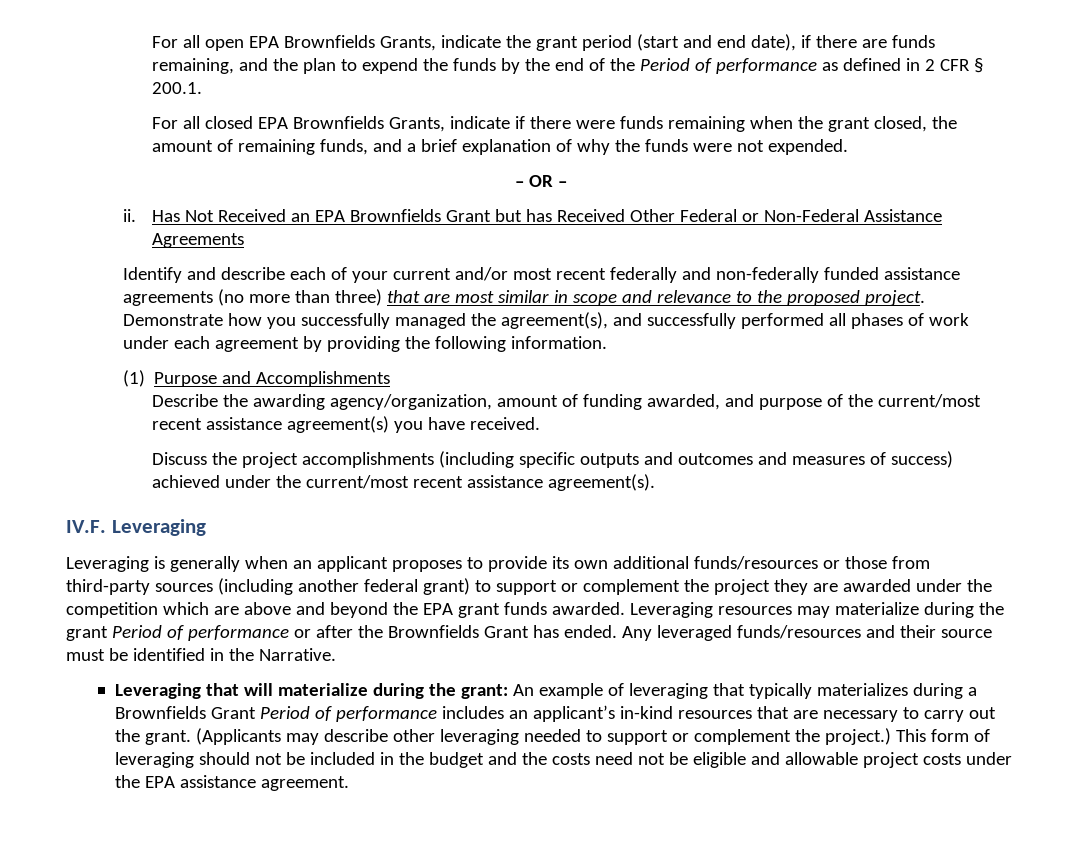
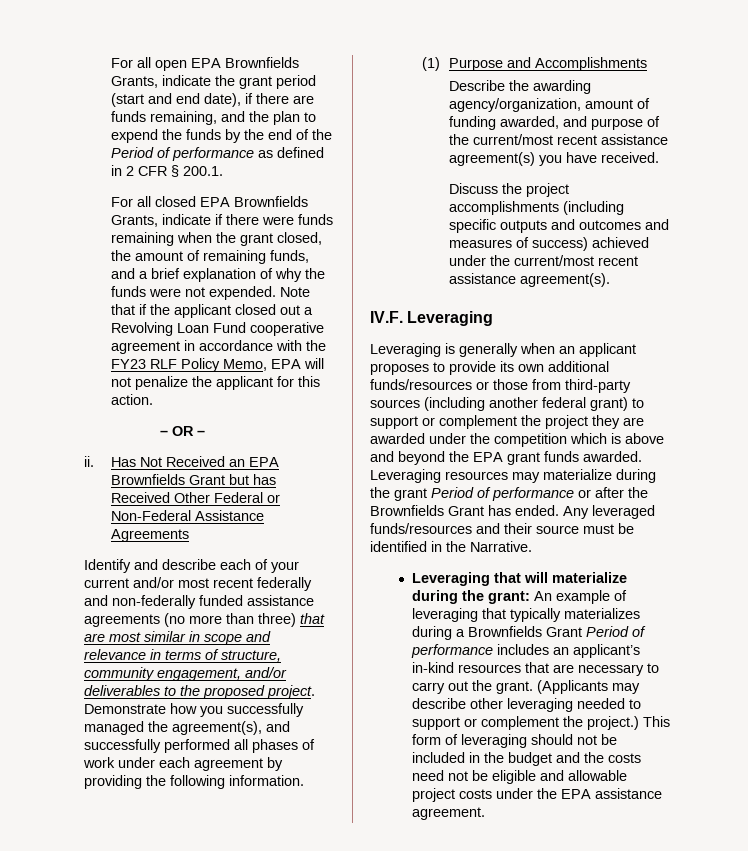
(848, 147) none -> [279,287,310,297] [110,304,313,318] [110,322,324,336] [110,340,326,354] [110,358,324,372] [110,376,320,390] [110,394,153,405] Note that if the applicant closed out a Revolving Loan Fund cooperative agreement in accordance with the FY23 RLF Policy Memo, EPA will not penalize the applicant for this action.
(732, 296) none -> [150,649,282,662] [84,667,288,681] [84,685,161,696] in terms of structure, community engagement, and/or deliverables
[213,606,239,615] are -> [611,433,621,444] is

